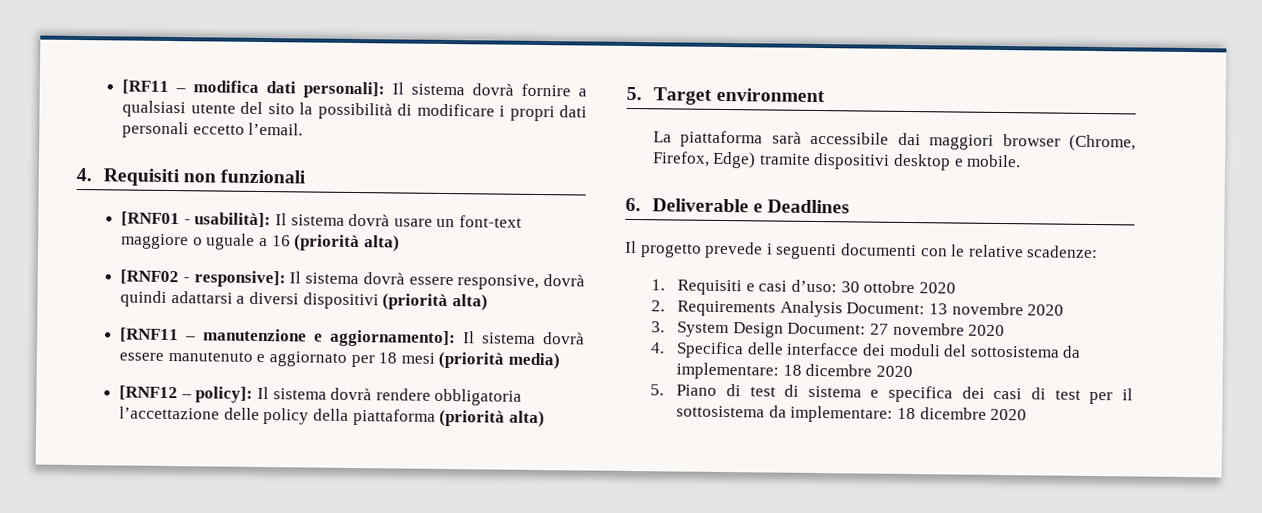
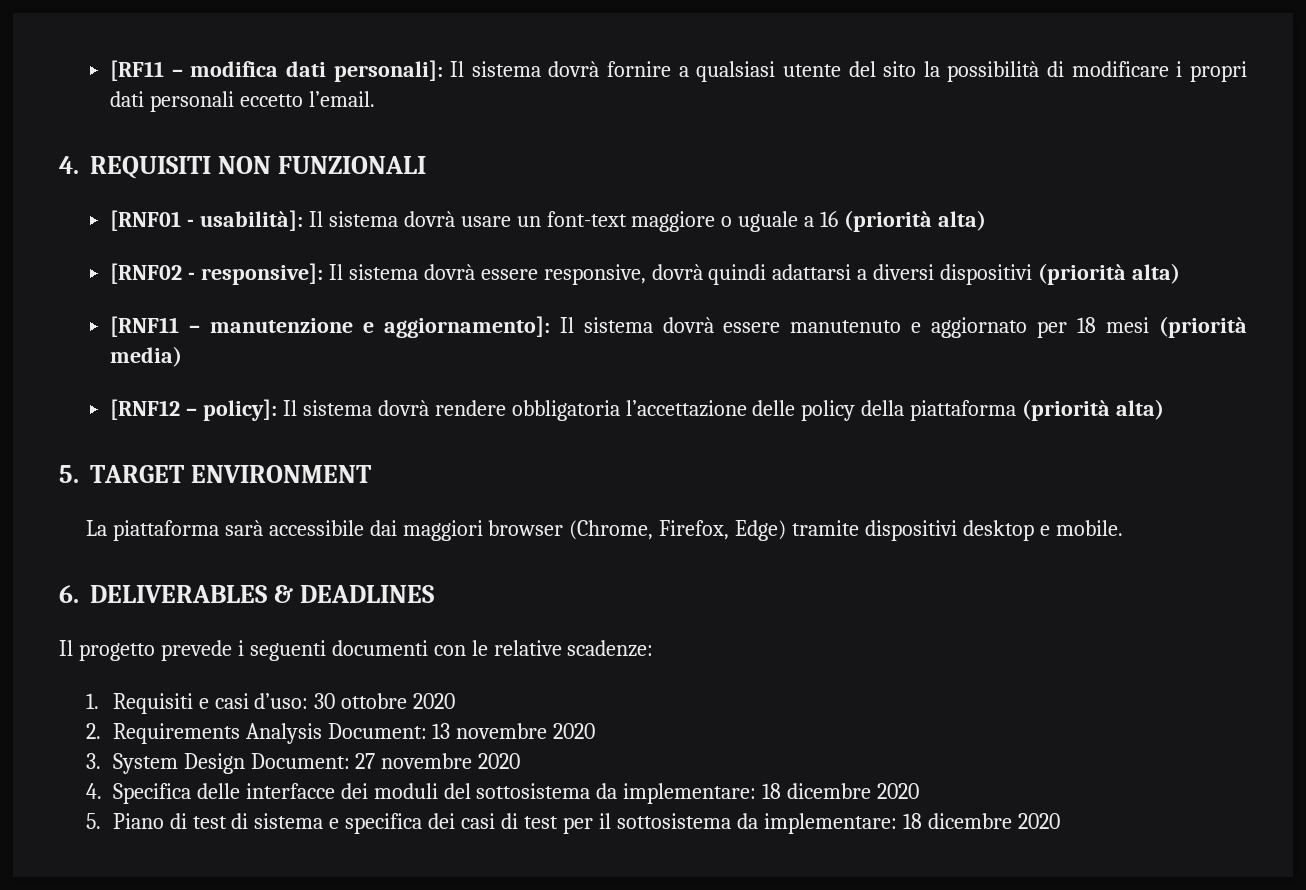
[102,168,307,187] Requisiti non funzionali -> [90,156,426,179] REQUISITI NON FUNZIONALI
[652,87,825,105] Target environment -> [90,465,371,483] TARGET ENVIRONMENT
[651,198,851,214] Deliverable e Deadlines -> [90,585,434,603] DELIVERABLES & DEADLINES

